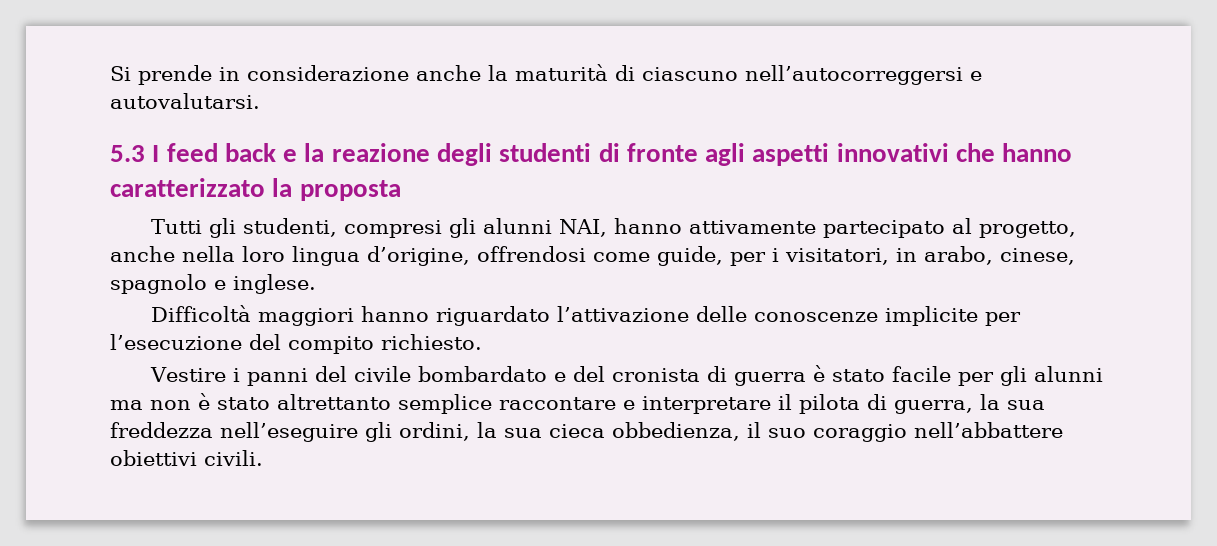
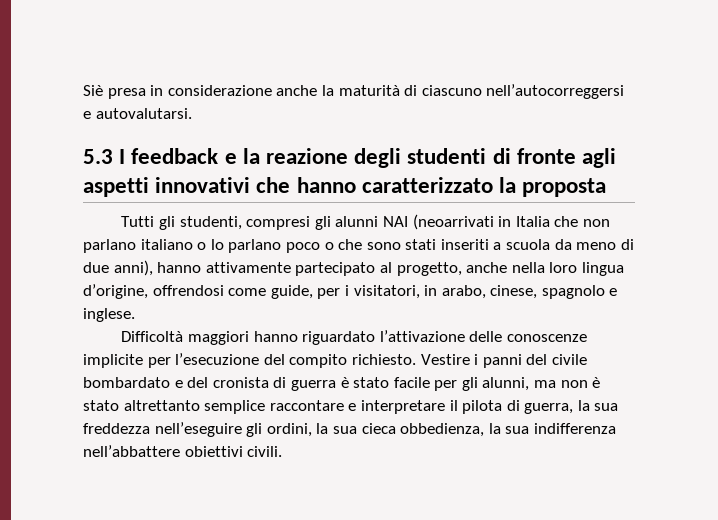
[110,65,212,85] Si prende -> [83,85,146,99] Siè presa
[166,143,276,162] feed back -> [131,148,219,164] feedback
[558,219,607,237] NAI, -> [382,214,610,230] [83,239,634,253] [83,260,153,276] NAI (neoarrivati in Italia che non parlano italiano o lo parlano poco o che sono stati inseriti a scuola da meno di due anni),
(482, 342) // -> (416, 359) none
[1033,366,1103,382] alunni -> [482,377,530,391] alunni,
[747,422,907,442] il suo coraggio -> [488,423,616,434] la sua indifferenza

